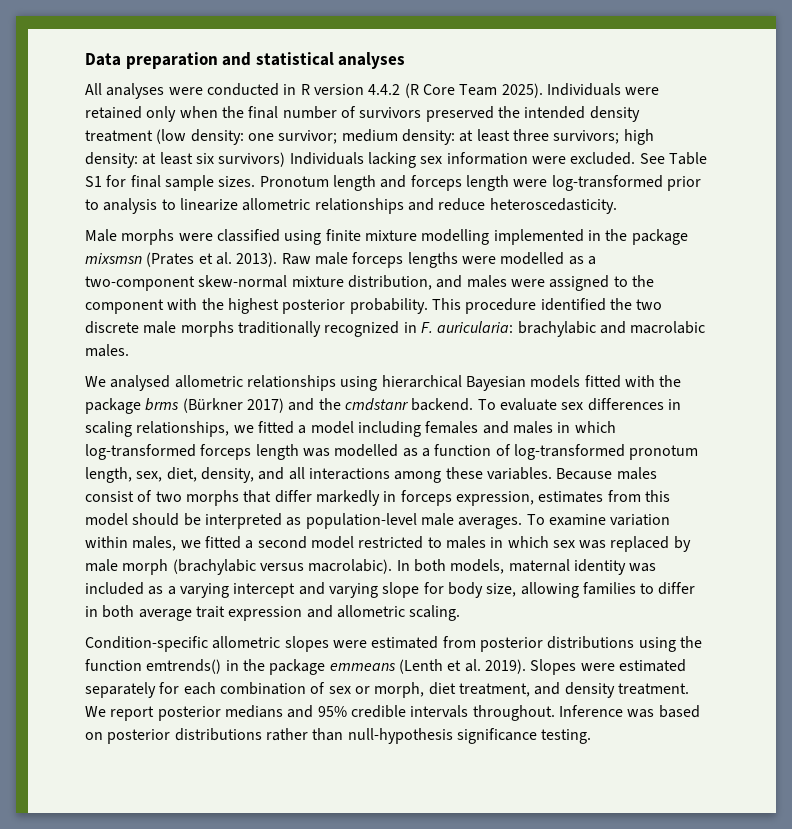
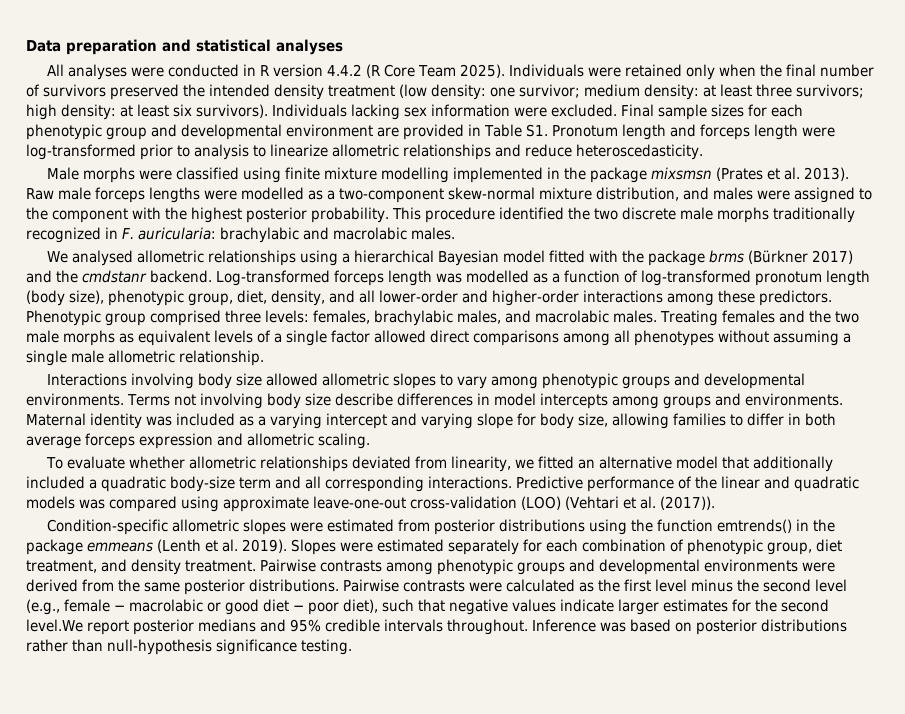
[218,152,286,167] survivors) -> [195,104,268,118] survivors).
[639,152,707,165] [85,175,256,191] See Table S1 for final sample sizes. -> [620,104,803,120] [26,124,548,140] Final sample sizes for each phenotypic group and developmental environment are provided in Table S1.
(378, 383) none -> [342,253,351,263] a
[530,375,581,388] models -> [503,250,546,263] model
[477,398,681,411] [85,421,616,437] [85,444,196,460] To evaluate sex differences in scaling relationships, we fitted a model including females and males in which log-transformed -> [216,270,330,286] Log-transformed
[85,467,657,483] [85,490,670,506] [85,513,671,529] [85,536,691,552] [85,559,570,575] length, sex, diet, density, and all interactions among these variables. Because males consist of two morphs that differ markedly in forceps expression, estimates from this model should be interpreted as population-level male averages. To examine variation within males, we fitted a second model restricted to males in which sex was replaced by male morph (brachylabic versus macrolabic). In both models, maternal -> [826,270,870,286] [26,290,832,306] [26,310,859,326] [26,330,851,346] [26,350,264,366] [47,373,806,389] [26,393,843,409] [26,413,86,426] length (body size), phenotypic group, diet, density, and all lower-order and higher-order interactions among these predictors. Phenotypic group comprised three levels: females, brachylabic males, and macrolabic males. Treating females and the two male morphs as equivalent levels of a single factor allowed direct comparisons among all phenotypes without assuming a single male allometric relationship. // Interactions involving body size allowed allometric slopes to vary among phenotypic groups and developmental environments. Terms not involving body size describe differences in model intercepts among groups and environments. Maternal
[195,606,225,618] trait -> [85,433,135,449] forceps
(461, 613) none -> [46,456,834,472] [26,476,859,492] [26,496,715,512] // To evaluate whether allometric relationships deviated from linearity, we fitted an alternative model that additionally included a quadratic body-size term and all corresponding interactions. Predictive performance of the linear and quadratic models was compared using approximate leave-one-out cross-validation (LOO) (Vehtari et al. (2017)).
[328,682,425,698] sex or morph, -> [687,539,812,555] phenotypic group,
[85,706,106,717] We -> [260,559,835,575] [26,579,847,595] [26,599,829,615] [26,619,83,632] Pairwise contrasts among phenotypic groups and developmental environments were derived from the same posterior distributions. Pairwise contrasts were calculated as the first level minus the second level (e.g., female − macrolabic or good diet − poor diet), such that negative values indicate larger estimates for the second level.We

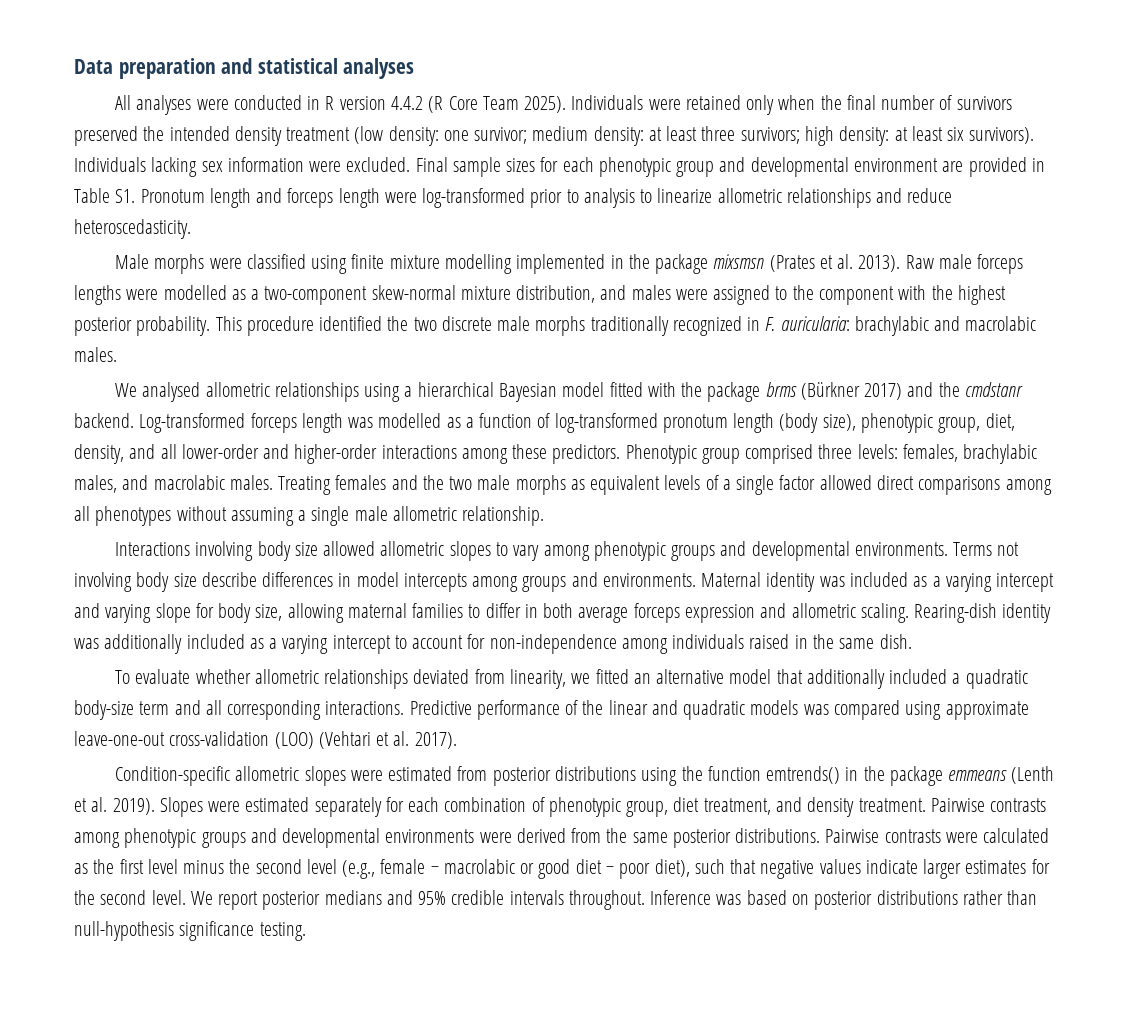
(669, 421) none -> [347,603,407,618] maternal
(370, 441) none -> [914,603,1052,623] [74,634,912,654] Rearing-dish identity was additionally included as a varying intercept to account for non-independence among individuals raised in the same dish.
[659,496,715,510] (2017)). -> [414,732,457,749] 2017).
[26,619,83,632] level.We -> [151,890,213,905] level. We

